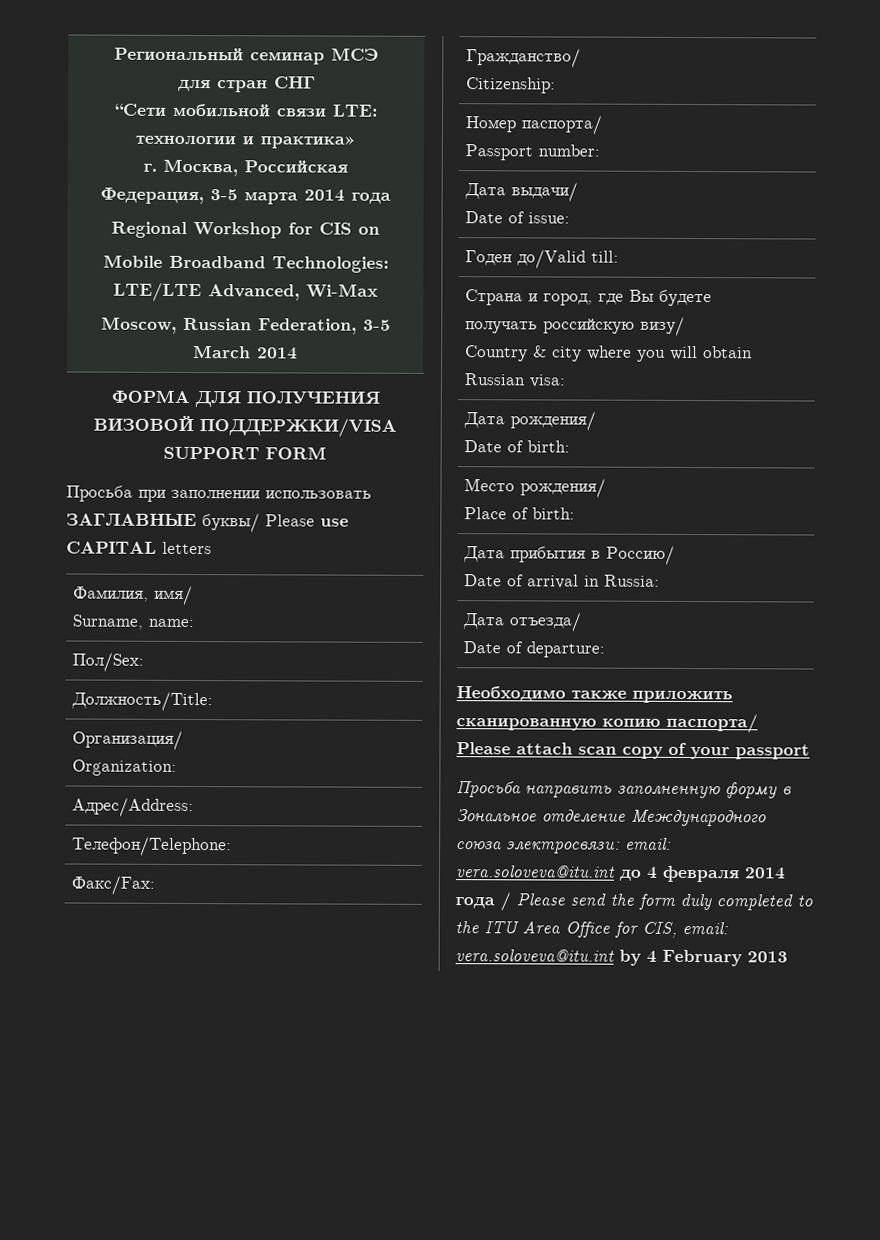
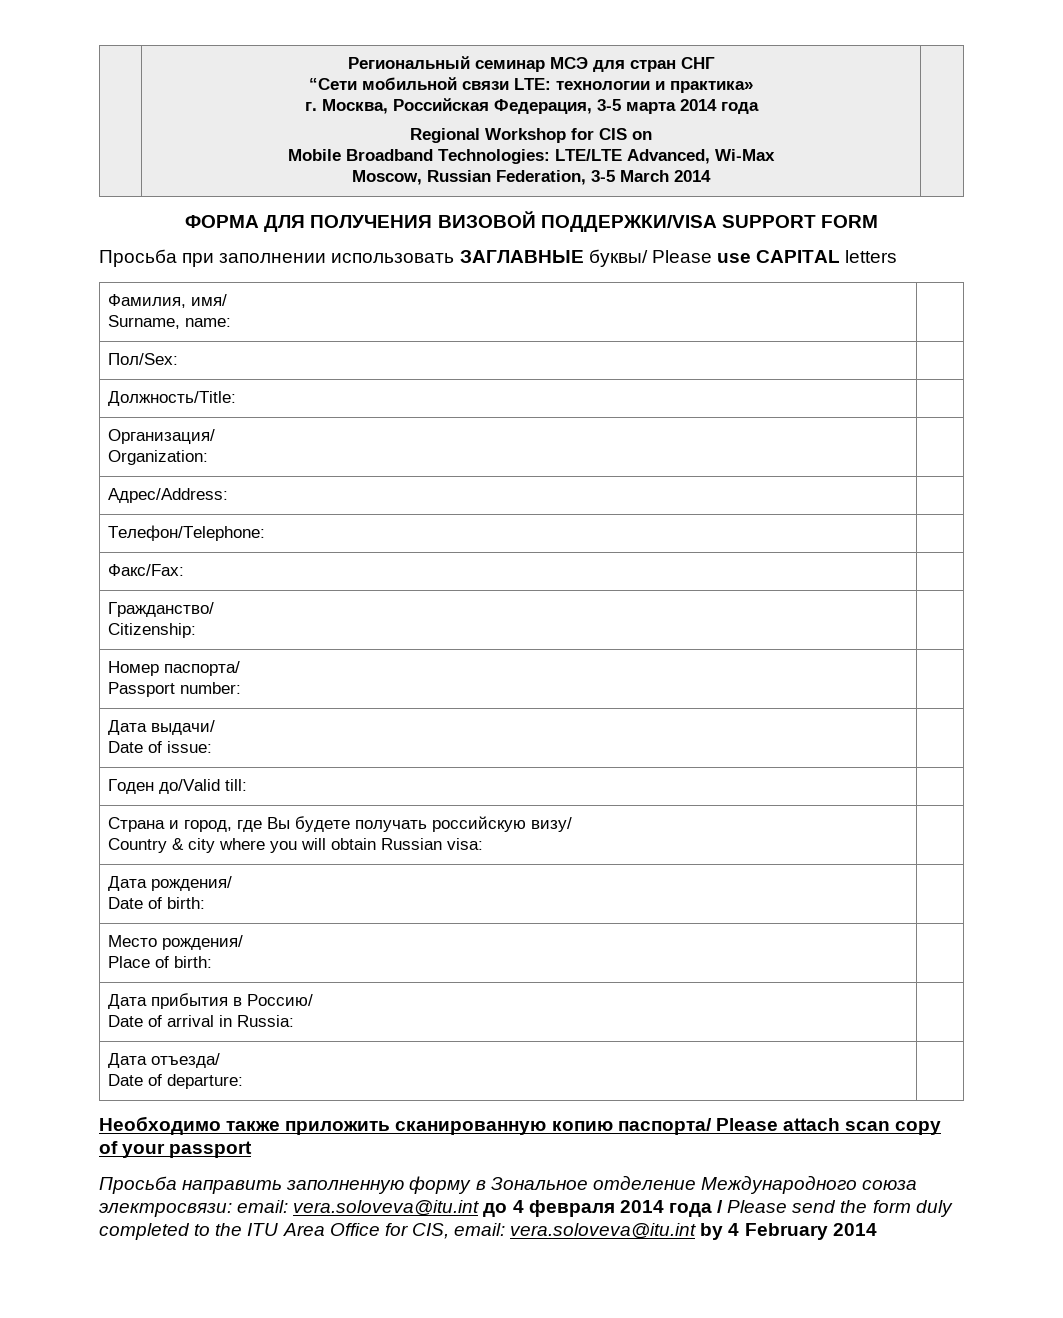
[747,951,788,963] 2013 -> [832,1223,877,1236] 2014

